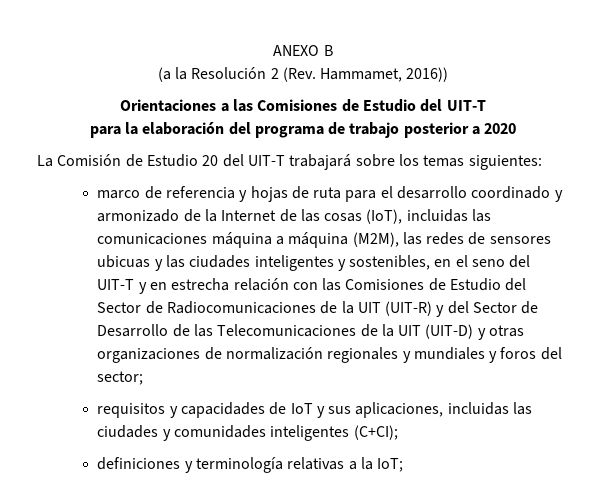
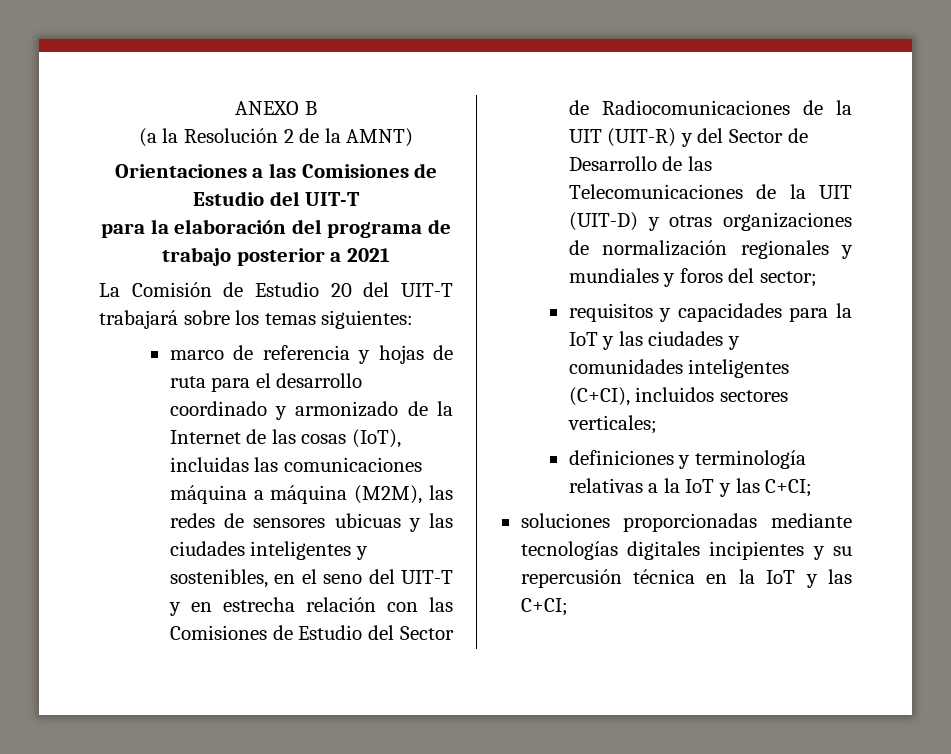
[282,67,449,82] (Rev. Hammamet, 2016)) -> [299,128,414,147] de la AMNT)
[484,123,517,134] 2020 -> [346,248,390,262] 2021
[269,402,509,418] de IoT y sus aplicaciones, incluidas -> [789,303,852,322] [568,332,615,350] para la IoT y
[353,425,398,440] (C+CI); -> [568,387,788,406] [567,415,657,434] (C+CI), incluidos sectores verticales;
[377,458,404,472] IoT; -> [685,478,813,497] [520,513,852,532] [520,541,852,560] [520,569,852,588] [520,598,568,616] IoT y las C+CI; // soluciones proporcionadas mediante tecnologías digitales incipientes y su repercusión técnica en la IoT y las C+CI;

